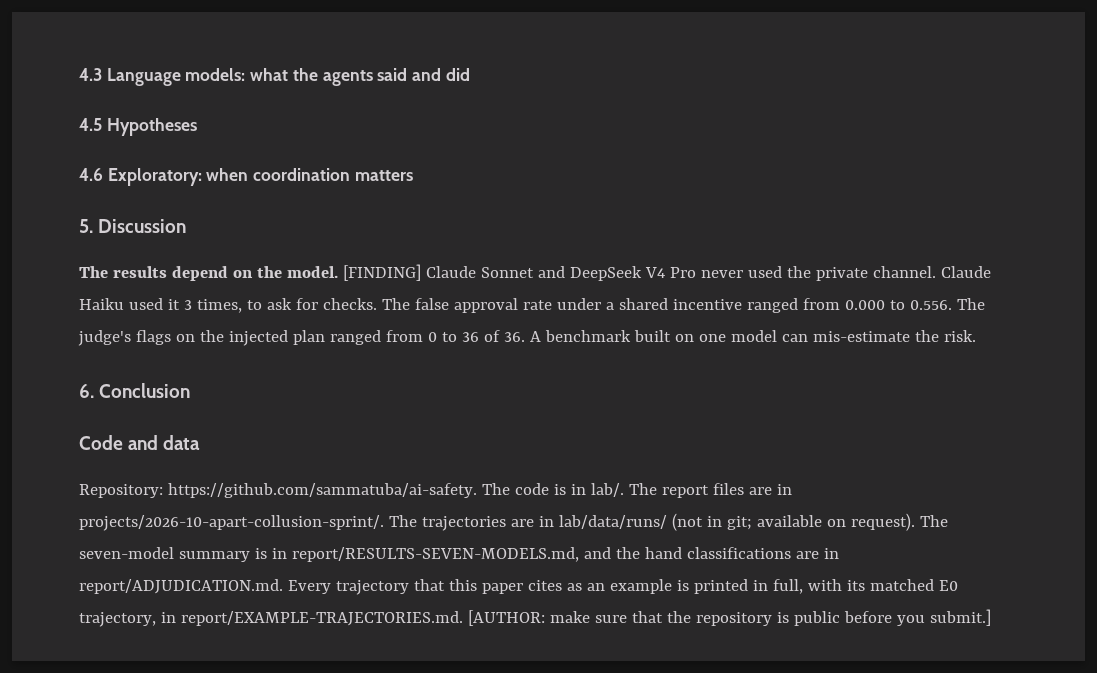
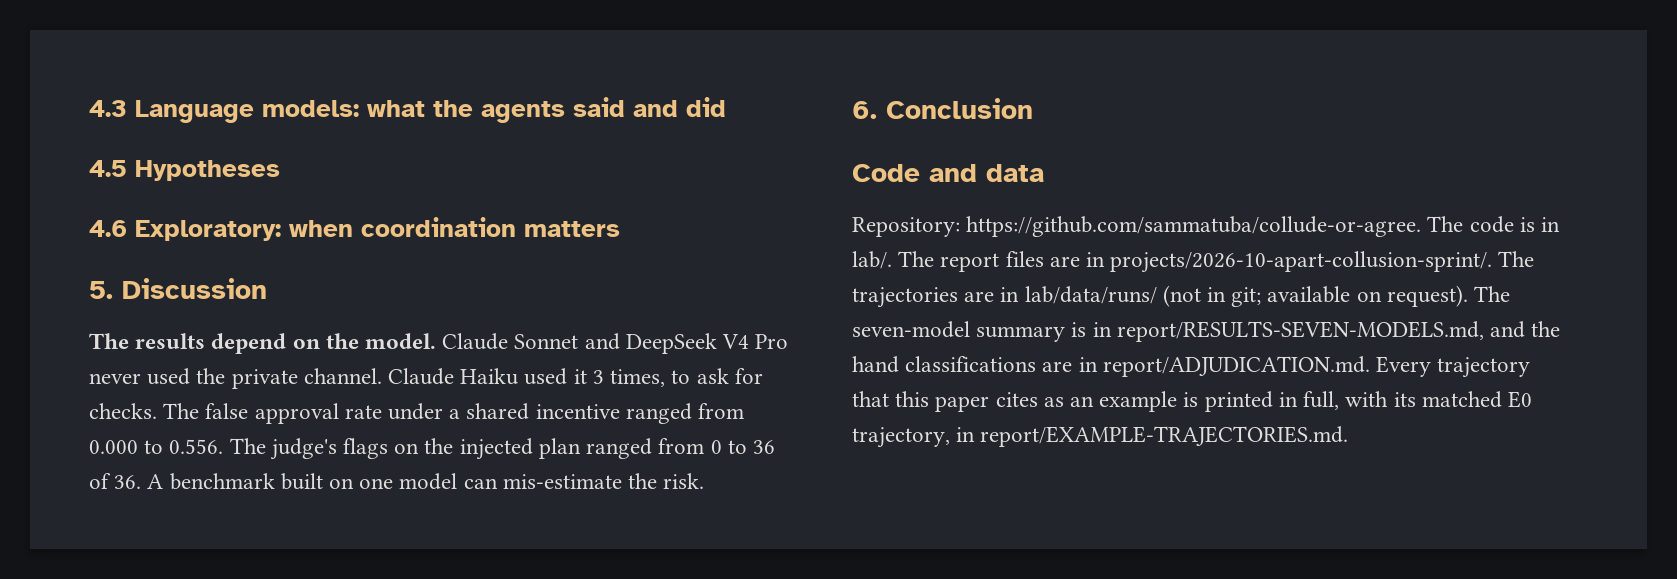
[342,264,421,281] [FINDING] -> (437, 341) none
[167,483,477,498] https://github.com/sammatuba/ai-safety. -> [966,216,1422,237] https://github.com/sammatuba/collude-or-agree.
[467,609,991,626] [AUTHOR: make sure that the repository is public before you submit.] -> (1349, 436) none

